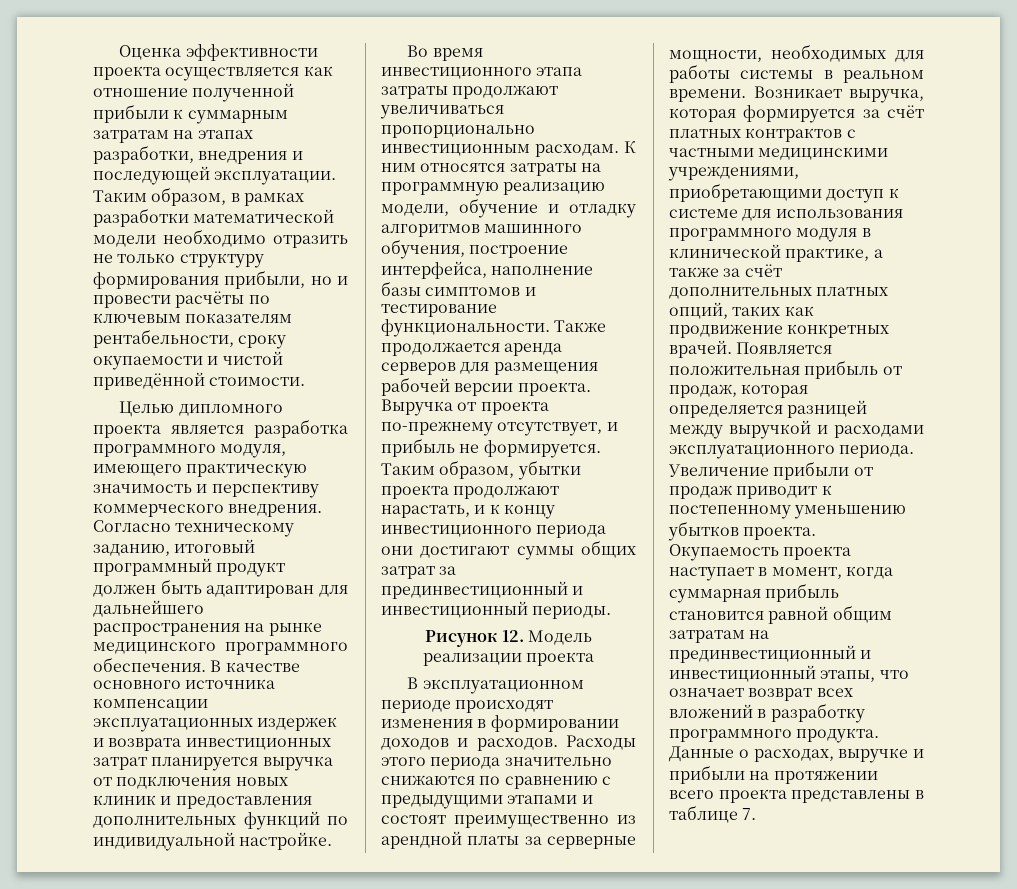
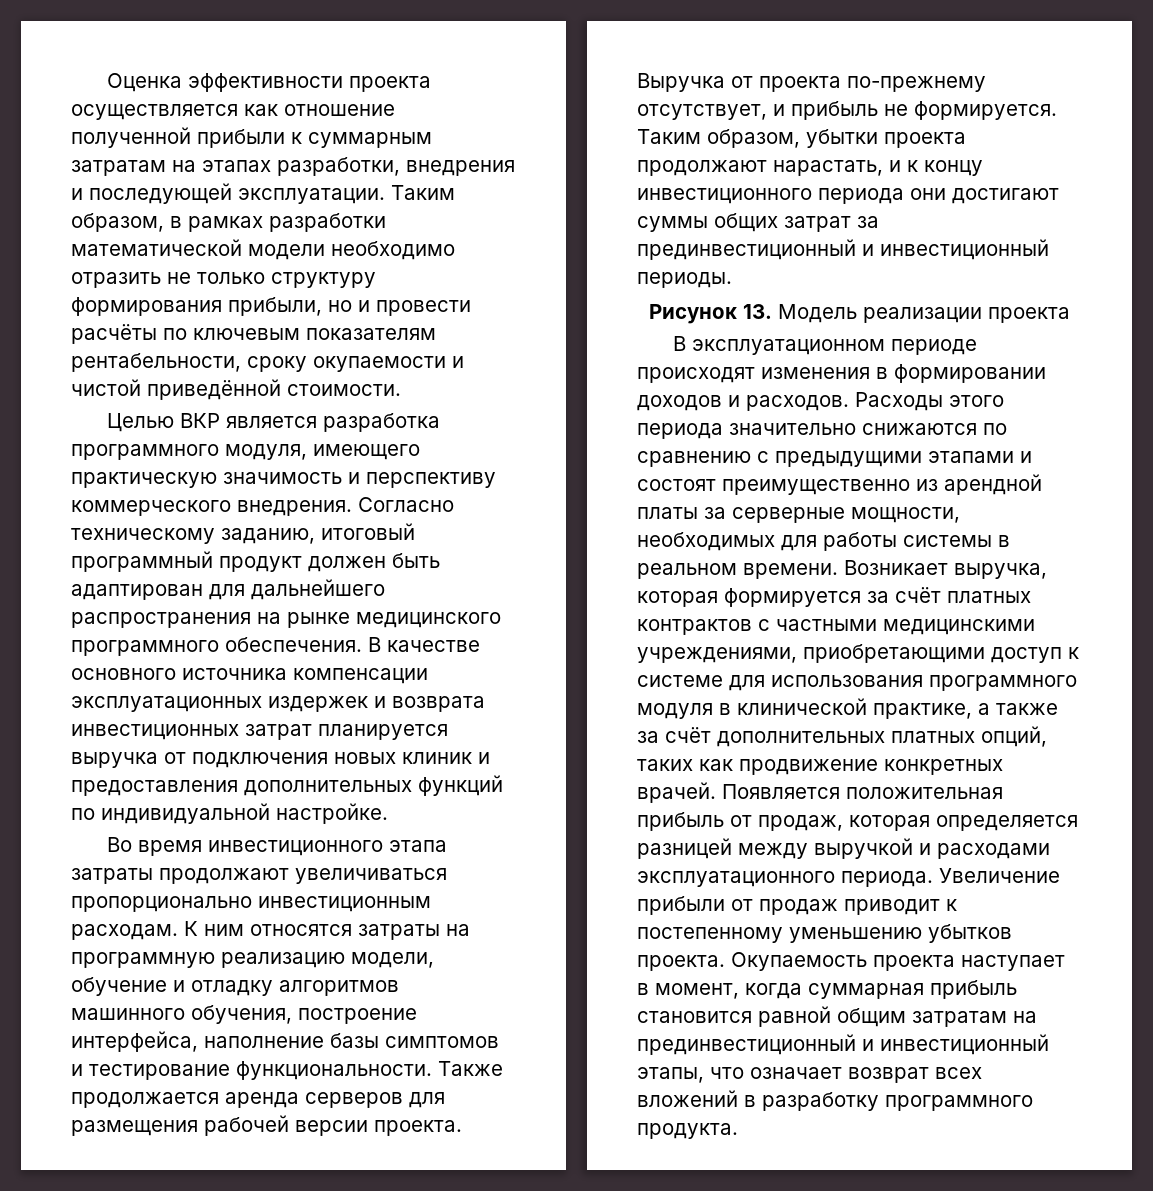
[178,404,283,416] [93,424,161,438] дипломного проекта -> [179,413,220,428] ВКР
[501,630,524,642] 12. -> [743,304,772,319] 13.
[669,746,924,763] [669,765,878,784] [669,789,924,803] [669,805,757,823] Данные о расходах, выручке и прибыли на протяжении всего проекта представлены в таблице 7. -> (738, 1131) none

